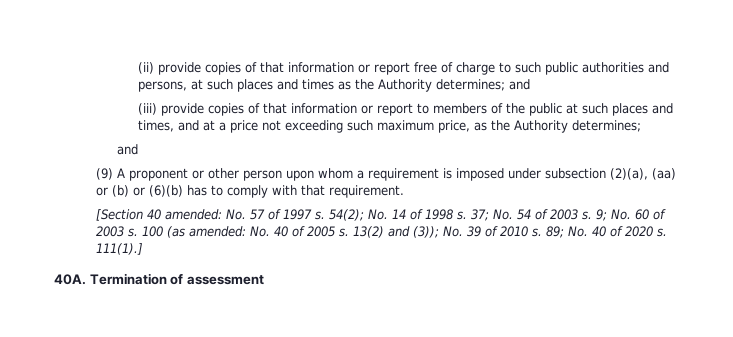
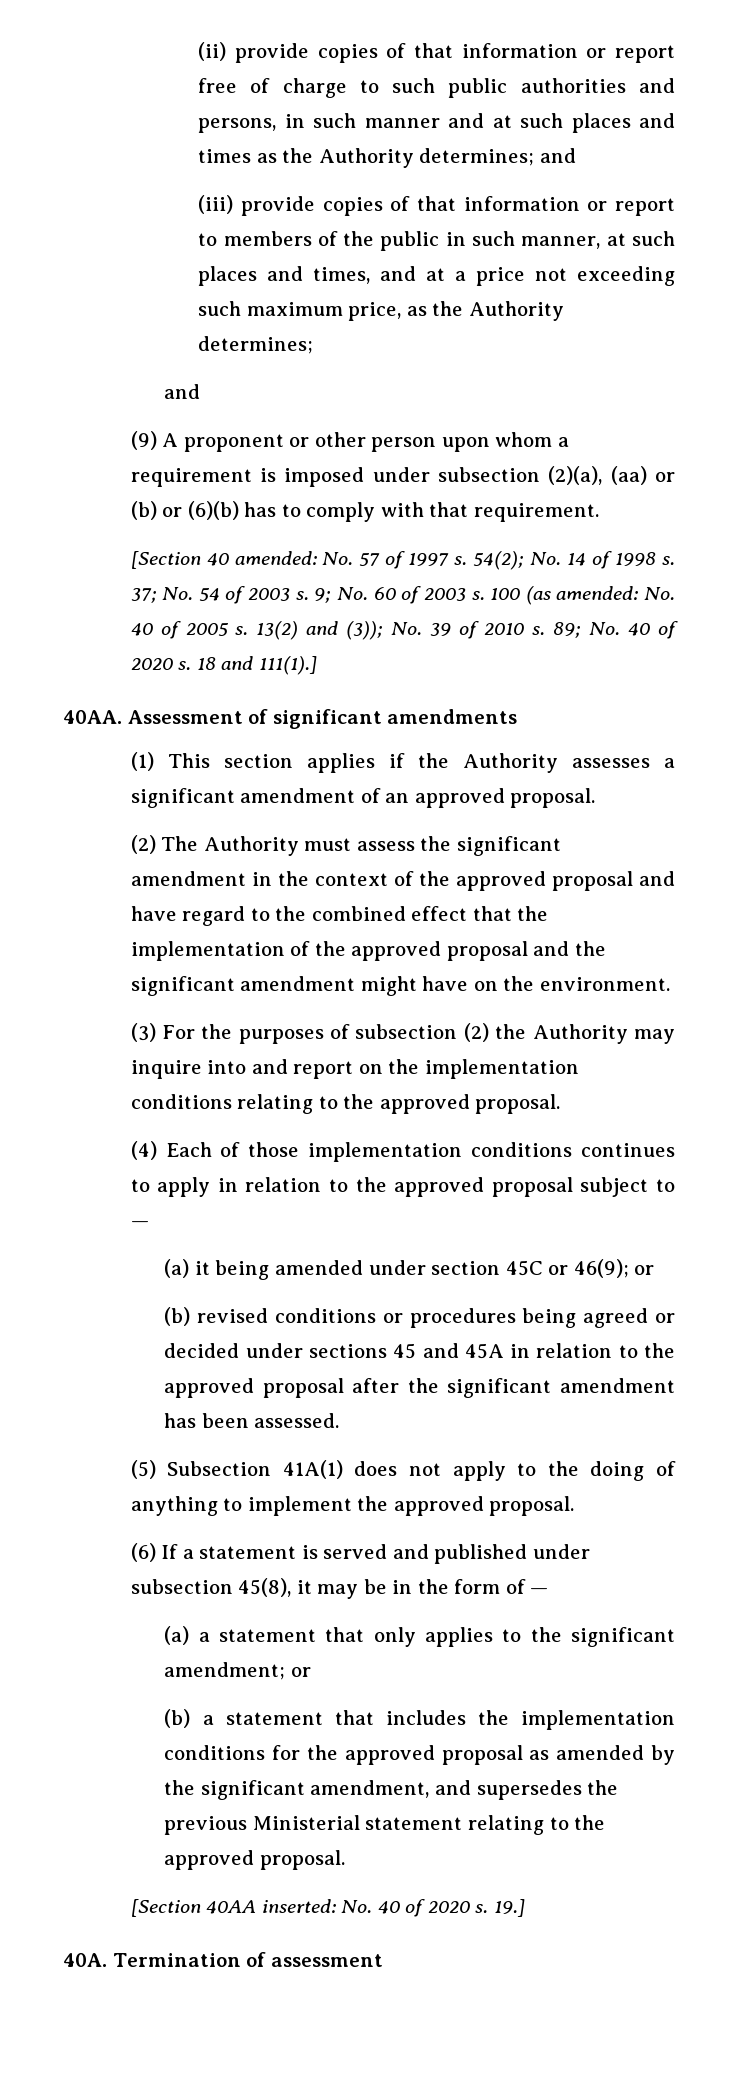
(187, 86) none -> [284,113,485,128] in such manner and
(562, 109) none -> [445,231,601,249] in such manner,
(667, 232) none -> [196,656,254,670] 18 and
(143, 249) none -> [63,709,518,729] [130,752,675,773] [130,788,596,808] [130,835,561,856] [130,871,675,891] [130,906,549,926] [130,941,606,961] [130,976,670,996] [130,1023,676,1044] [130,1059,579,1079] [130,1094,561,1114] [130,1141,675,1162] [130,1177,675,1197] [130,1221,149,1227] [164,1259,655,1280] [164,1307,675,1328] [164,1343,675,1359] [164,1378,676,1398] [164,1413,340,1428] [130,1460,676,1481] [130,1496,575,1516] [130,1543,590,1564] [130,1578,549,1599] [164,1626,675,1647] [164,1662,311,1680] [164,1709,676,1730] [164,1745,675,1765] [164,1780,619,1800] [164,1815,606,1835] [164,1850,345,1870] [130,1899,525,1917] // 40AA. Assessment of significant amendments // (1) This section applies if the Authority assesses a significant amendment of an approved proposal. // (2) The Authority must assess the significant amendment in the context of the approved proposal and have regard to the combined effect that the implementation of the approved proposal and the significant amendment might have on the environment. // (3) For the purposes of subsection (2) the Authority may inquire into and report on the implementation conditions relating to the approved proposal. // (4) Each of those implementation conditions continues to apply in relation to the approved proposal subject to — // (a) it being amended under section 45C or 46(9); or // (b) revised conditions or procedures being agreed or decided under sections 45 and 45A in relation to the approved proposal after the significant amendment has been assessed. // (5) Subsection 41A(1) does not apply to the doing of anything to implement the approved proposal. // (6) If a statement is served and published under subsection 45(8), it may be in the form of — // (a) a statement that only applies to the significant amendment; or // (b) a statement that includes the implementation conditions for the approved proposal as amended by the significant amendment, and supersedes the previous Ministerial statement relating to the approved proposal. // [Section 40AA inserted: No. 40 of 2020 s. 19.]

